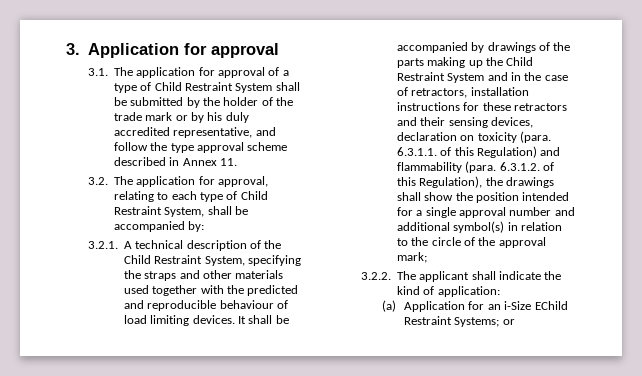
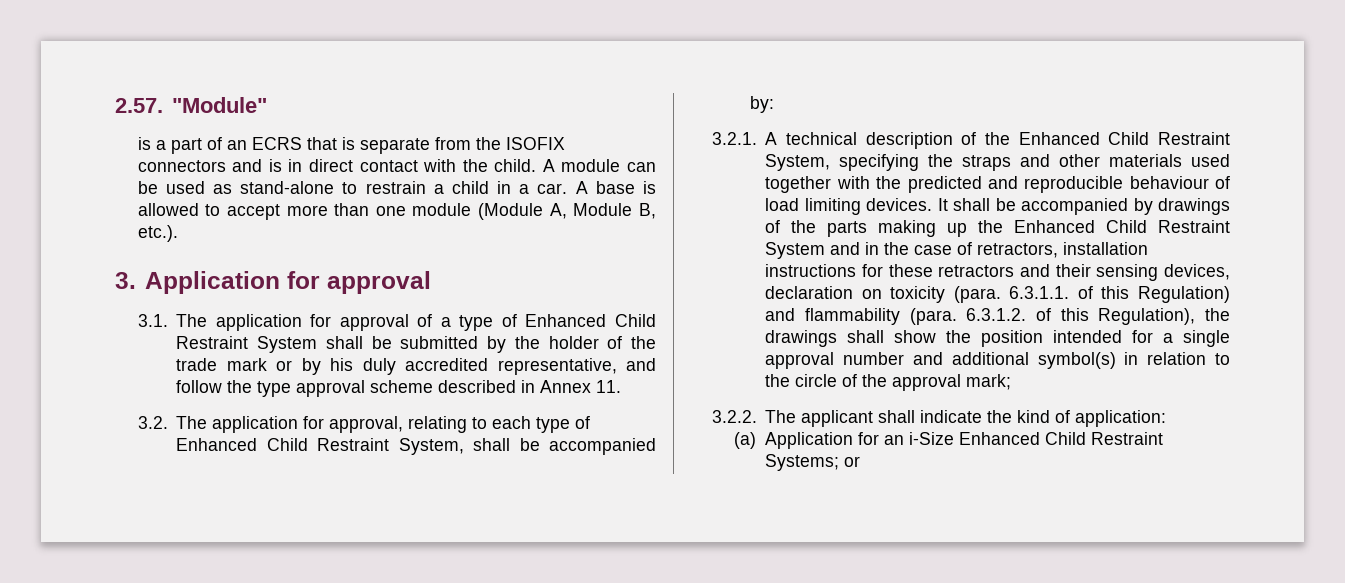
(66, 49) none -> [115,97,267,113] [137,137,565,154] [137,159,656,172] [137,181,656,194] [137,203,656,220] [137,225,178,242] 2.57. "Module" // is a part of an ECRS that is separate from the ISOFIX connectors and is in direct contact with the child. A module can be used as stand-alone to restrain a child in a car. A base is allowed to accept more than one module (Module A, Module B, etc.). //
(152, 86) none -> [525,314,607,327] Enhanced
(238, 195) none -> [176,438,258,451] Enhanced
(282, 244) none -> [1018,132,1100,145] Enhanced
(504, 61) none -> [1014,220,1096,233] Enhanced
[534,301,568,310] EChild -> [959,432,1087,445] Enhanced Child

